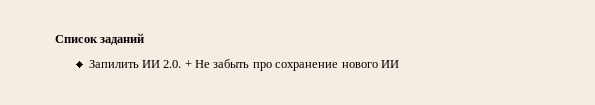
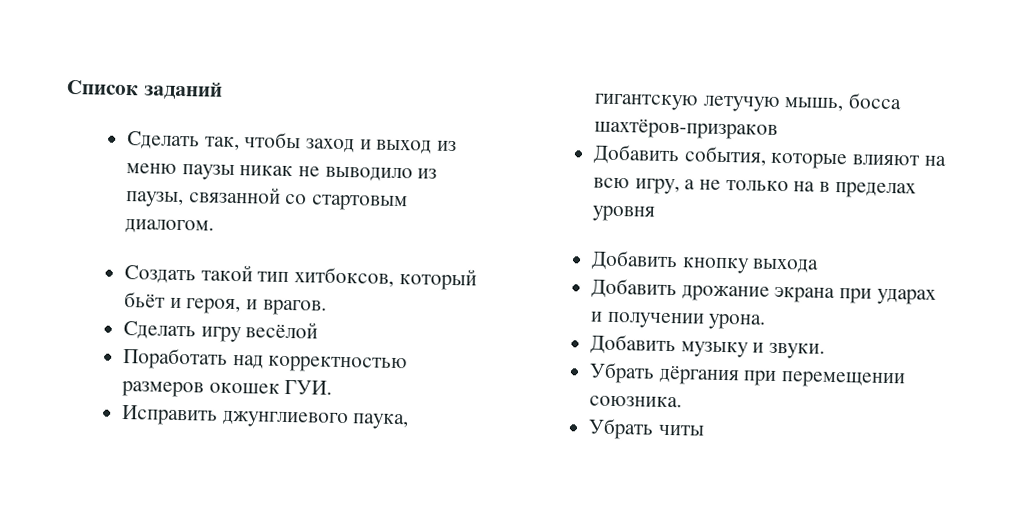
[88,59,399,71] Запилить ИИ 2.0. + Не забыть про сохранение нового ИИ -> [125,131,457,154] [125,163,438,182] [124,186,408,212] [124,219,214,234] [123,264,477,291] [123,291,327,316] [122,320,319,343] [121,347,409,374] [120,379,333,398] [120,404,410,430] [593,93,902,112] [593,117,778,140] [592,144,946,170] [592,177,916,199] [591,205,656,222] [590,250,820,274] [590,278,936,305] [589,311,767,330] [589,334,825,359] [588,362,905,389] [588,395,682,408] [587,418,705,440] Сделать так, чтобы заход и выход из меню паузы никак не выводило из паузы, связанной со стартовым диалогом. // Создать такой тип хитбоксов, который бьёт и героя, и врагов. // Сделать игру весёлой // Поработать над корректностью размеров окошек ГУИ. // Исправить джунглиевого паука, гигантскую летучую мышь, босса шахтёров-призраков // Добавить события, которые влияют на всю игру, а не только на в пределах уровня // Добавить кнопку выхода // Добавить дрожание экрана при ударах и получении урона. // Добавить музыку и звуки. // Убрать дёргания при перемещении союзника. // Убрать читы

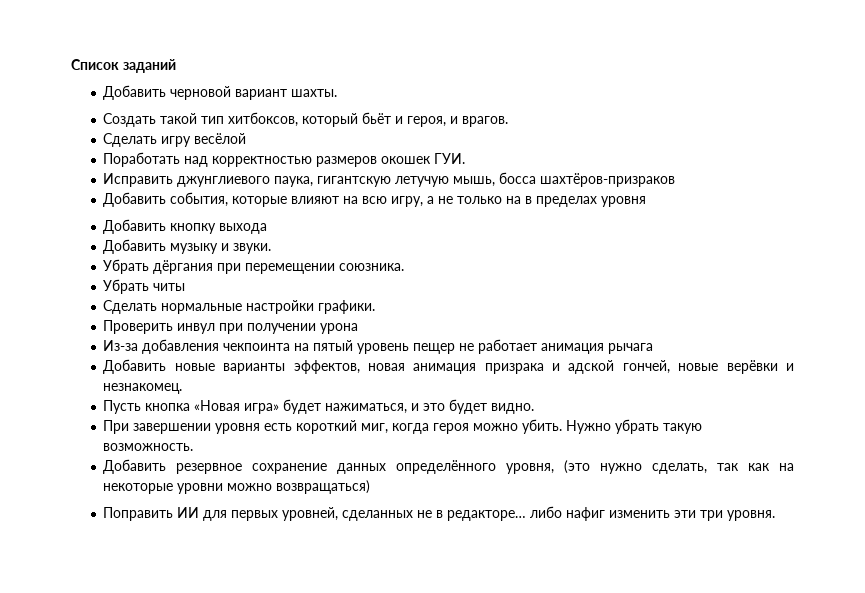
[125,131,457,154] [125,163,438,182] [124,186,408,212] [124,219,214,234] Сделать так, чтобы заход и выход из меню паузы никак не выводило из паузы, связанной со стартовым диалогом. -> [103,85,338,100] Добавить черновой вариант шахты.
[590,278,936,305] [589,311,767,330] // Добавить дрожание экрана при ударах и получении урона. -> (268, 228) none
(705, 430) none -> [103,300,376,314] [103,320,359,334] [103,339,654,354] [103,359,794,374] [103,383,183,394] [103,399,535,414] [103,419,703,434] [103,443,194,451] [103,459,795,474] [103,480,371,494] [103,506,776,521] // Сделать нормальные настройки графики. // Проверить инвул при получении урона // Из-за добавления чекпоинта на пятый уровень пещер не работает анимация рычага // Добавить новые варианты эффектов, новая анимация призрака и адской гончей, новые верёвки и незнакомец. // Пусть кнопка «Новая игра» будет нажиматься, и это будет видно. // При завершении уровня есть короткий миг, когда героя можно убить. Нужно убрать такую возможность. // Добавить резервное сохранение данных определённого уровня, (это нужно сделать, так как на некоторые уровни можно возвращаться) // Поправить ИИ для первых уровней, сделанных не в редакторе… либо нафиг изменить эти три уровня.

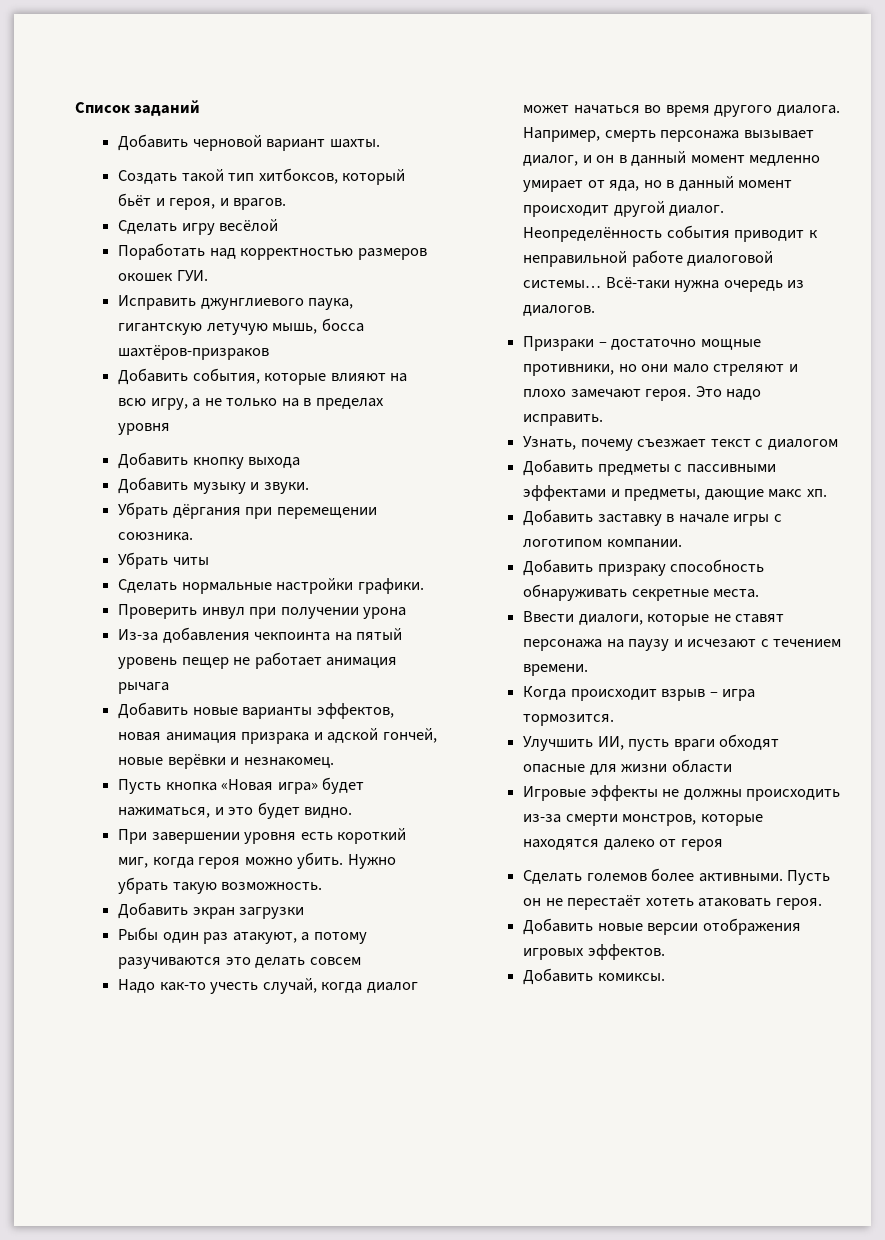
[176,460,795,474] [103,480,371,494] [103,506,776,521] резервное сохранение данных определённого уровня, (это нужно сделать, так как на некоторые уровни можно возвращаться) // Поправить ИИ для первых уровней, сделанных не в редакторе… либо нафиг изменить эти три уровня. -> [192,907,305,919] [118,927,367,944] [118,957,361,969] [118,978,418,994] [523,105,840,117] [523,127,814,142] [523,151,821,166] [523,176,793,192] [523,201,725,217] [523,225,818,242] [523,250,774,267] [523,277,805,292] [523,305,596,316] [523,336,761,351] [523,364,798,376] [523,386,762,401] [523,414,604,426] [523,436,838,451] [523,459,776,476] [523,485,827,501] [523,509,782,526] [523,539,682,548] [523,559,765,576] [523,584,760,601] [523,611,785,626] [523,639,842,651] [523,664,589,676] [523,686,756,701] [523,714,615,726] [523,734,780,751] [523,759,732,775] [523,785,841,801] [523,814,763,826] [523,839,723,851] [523,868,831,885] [523,895,822,910] [523,918,801,935] [523,944,665,960] [523,968,665,985] экран загрузки // Рыбы один раз атакуют, а потому разучиваются это делать совсем // Надо как-то учесть случай, когда диалог может начаться во время другого диалога. Например, смерть персонажа вызывает диалог, и он в данный момент медленно умирает от яда, но в данный момент происходит другой диалог. Неопределённость события приводит к неправильной работе диалоговой системы… Всё-таки нужна очередь из диалогов. // Призраки – достаточно мощные противники, но они мало стреляют и плохо замечают героя. Это надо исправить. // Узнать, почему съезжает текст с диалогом // Добавить предметы с пассивными эффектами и предметы, дающие макс хп. // Добавить заставку в начале игры с логотипом компании. // Добавить призраку способность обнаруживать секретные места. // Ввести диалоги, которые не ставят персонажа на паузу и исчезают с течением времени. // Когда происходит взрыв – игра тормозится. // Улучшить ИИ, пусть враги обходят опасные для жизни области // Игровые эффекты не должны происходить из-за смерти монстров, которые находятся далеко от героя // Сделать големов более активными. Пусть он не перестаёт хотеть атаковать героя. // Добавить новые версии отображения игровых эффектов. // Добавить комиксы.

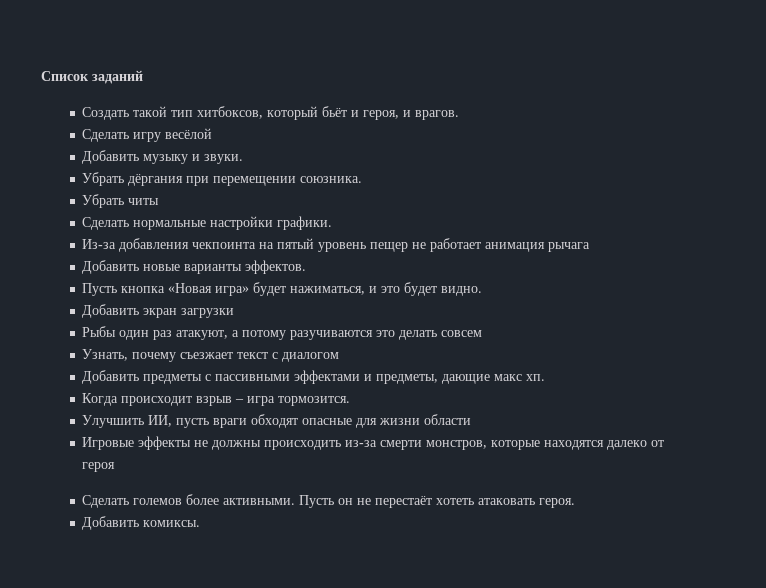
[118,134,380,151] // Добавить черновой вариант шахты. -> (143, 77) none
[118,243,427,260] [118,270,208,282] [118,295,354,310] [118,318,364,335] [118,345,270,360] [118,368,408,385] [118,398,384,410] [118,423,171,435] [118,452,301,469] // Поработать над корректностью размеров окошек ГУИ. // Исправить джунглиевого паука, гигантскую летучую мышь, босса шахтёров-призраков // Добавить события, которые влияют на всю игру, а не только на в пределах уровня // Добавить кнопку выхода -> (213, 133) none
[118,604,407,619] // Проверить инвул при получении урона -> (333, 223) none
[316,703,394,719] [118,728,437,744] [118,754,334,769] эффектов, новая анимация призрака и адской гончей, новые верёвки и незнакомец. -> [245,260,307,274] эффектов.
[118,828,407,844] [118,852,396,869] [118,877,323,894] // При завершении уровня есть короткий миг, когда героя можно убить. Нужно убрать такую возможность. -> (483, 291) none
[118,978,418,994] [523,105,840,117] [523,127,814,142] [523,151,821,166] [523,176,793,192] [523,201,725,217] [523,225,818,242] [523,250,774,267] [523,277,805,292] [523,305,596,316] [523,336,761,351] [523,364,798,376] [523,386,762,401] [523,414,604,426] // Надо как-то учесть случай, когда диалог может начаться во время другого диалога. Например, смерть персонажа вызывает диалог, и он в данный момент медленно умирает от яда, но в данный момент происходит другой диалог. Неопределённость события приводит к неправильной работе диалоговой системы… Всё-таки нужна очередь из диалогов. // Призраки – достаточно мощные противники, но они мало стреляют и плохо замечают героя. Это надо исправить. -> (483, 333) none
[523,509,782,526] [523,539,682,548] [523,559,765,576] [523,584,760,601] [523,611,785,626] [523,639,842,651] [523,664,589,676] // Добавить заставку в начале игры с логотипом компании. // Добавить призраку способность обнаруживать секретные места. // Ввести диалоги, которые не ставят персонажа на паузу и исчезают с течением времени. -> (546, 377) none
[523,918,801,935] [523,944,665,960] // Добавить новые версии отображения игровых эффектов. -> (576, 503) none

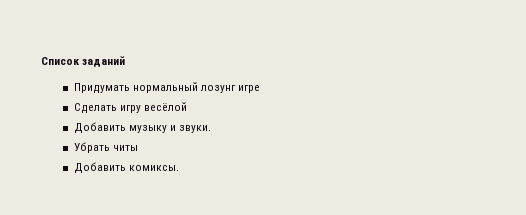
[82,106,460,120] Создать такой тип хитбоксов, который бьёт и героя, и врагов. -> [73,82,261,94] Придумать нормальный лозунг игре
[128,174,363,186] [82,194,160,208] [82,216,333,230] [82,238,591,252] [82,260,307,274] [82,282,483,296] [82,304,235,318] [82,326,483,340] [82,349,340,362] [82,370,546,384] [82,393,351,406] [82,414,472,428] [82,436,665,450] [82,462,116,472] [82,494,576,508] дёргания при перемещении союзника. // Убрать читы // Сделать нормальные настройки графики. // Из-за добавления чекпоинта на пятый уровень пещер не работает анимация рычага // Добавить новые варианты эффектов. // Пусть кнопка «Новая игра» будет нажиматься, и это будет видно. // Добавить экран загрузки // Рыбы один раз атакуют, а потому разучиваются это делать совсем // Узнать, почему съезжает текст с диалогом // Добавить предметы с пассивными эффектами и предметы, дающие макс хп. // Когда происходит взрыв – игра тормозится. // Улучшить ИИ, пусть враги обходят опасные для жизни области // Игровые эффекты не должны происходить из-за смерти монстров, которые находятся далеко от героя // Сделать големов более активными. Пусть он не перестаёт хотеть атаковать героя. -> [112,145,138,151] читы

